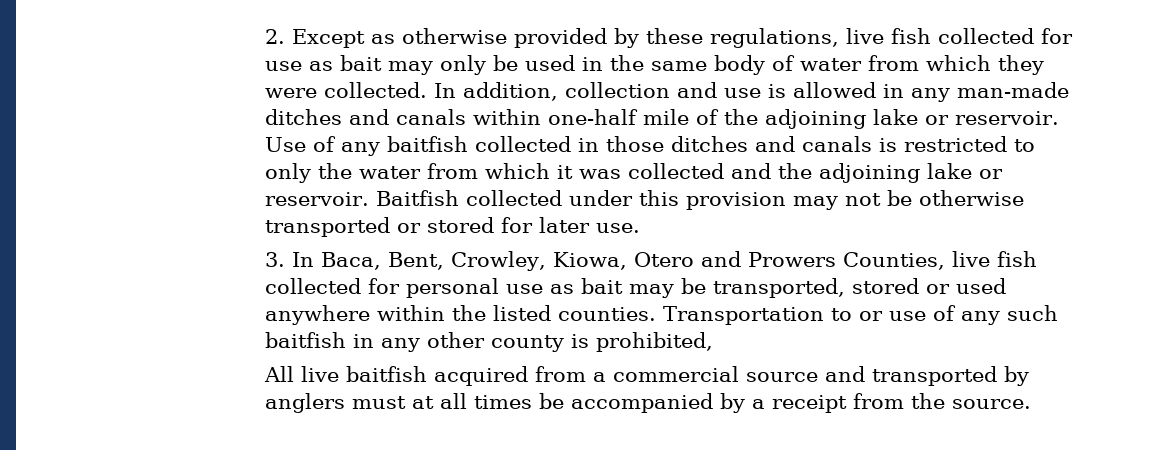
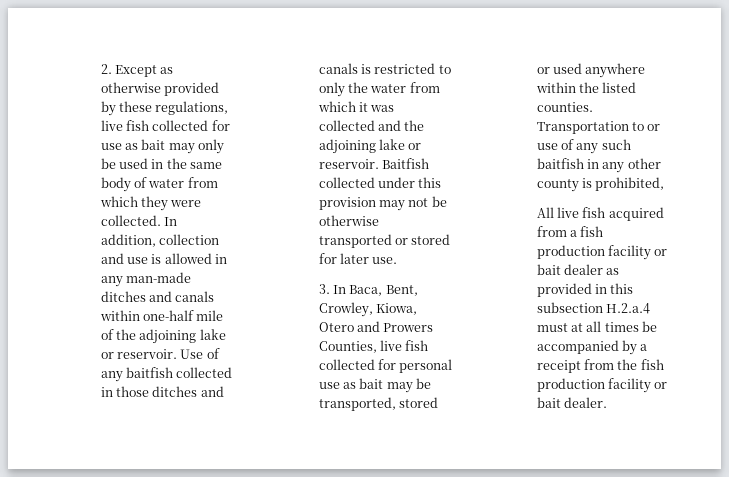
[345,366,427,382] baitfish -> [582,207,606,218] fish
[612,366,1029,386] [264,393,345,413] commercial source and transported by anglers -> [580,226,604,237] [536,245,668,260] [536,264,620,275] [536,283,634,297] [536,302,650,314] fish production facility or bait dealer as provided in this subsection H.2.a.4
[951,399,1031,409] source. -> [640,359,664,370] [536,378,668,393] [536,397,607,408] fish production facility or bait dealer.

